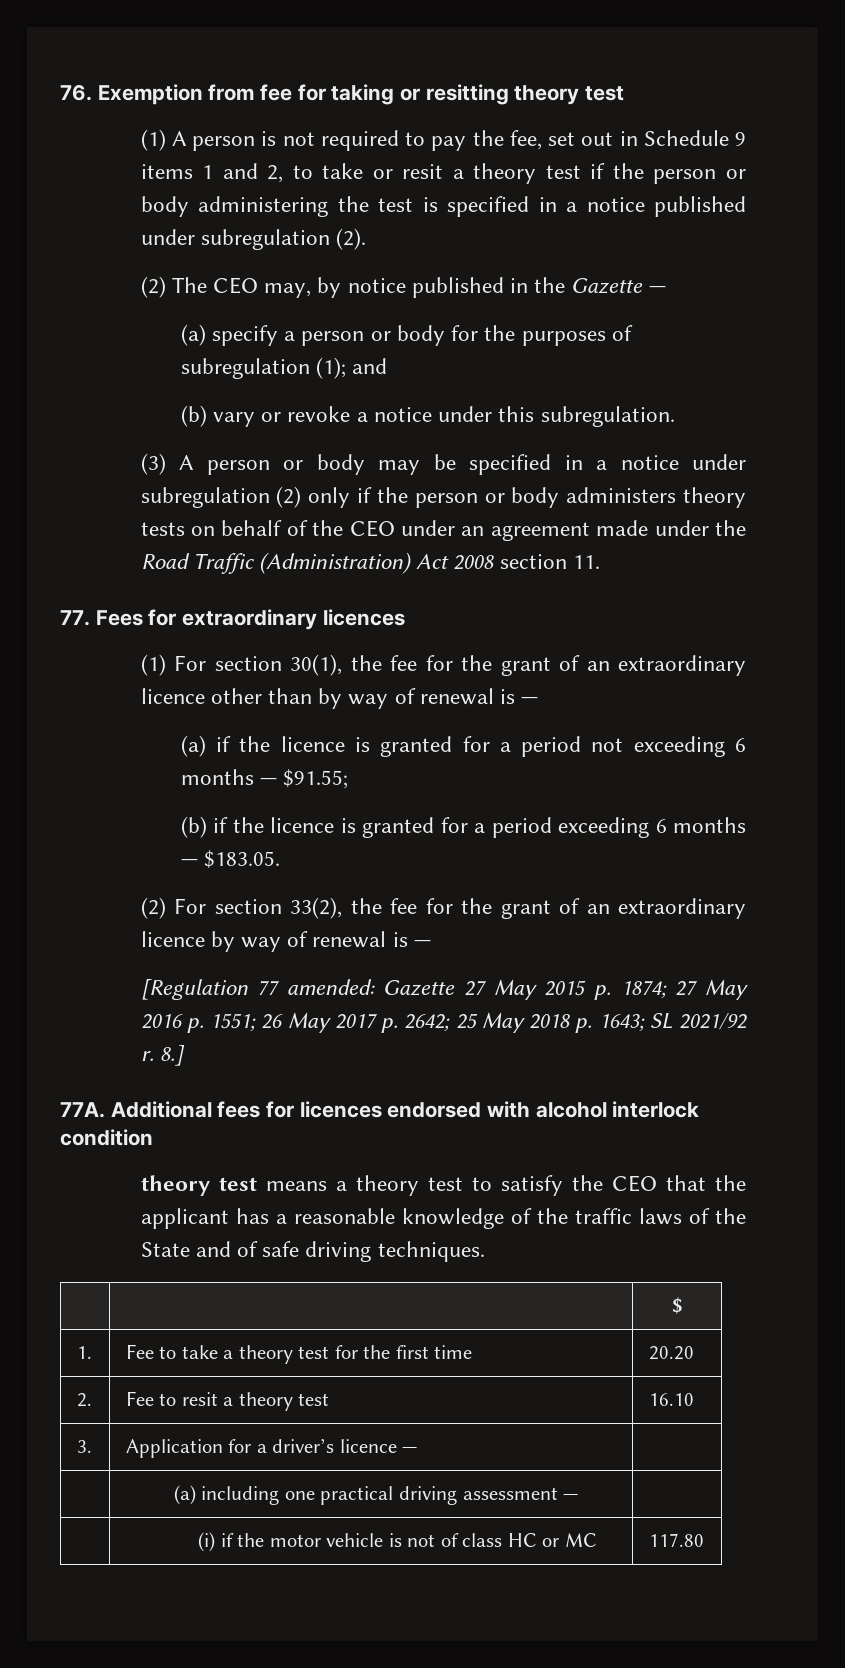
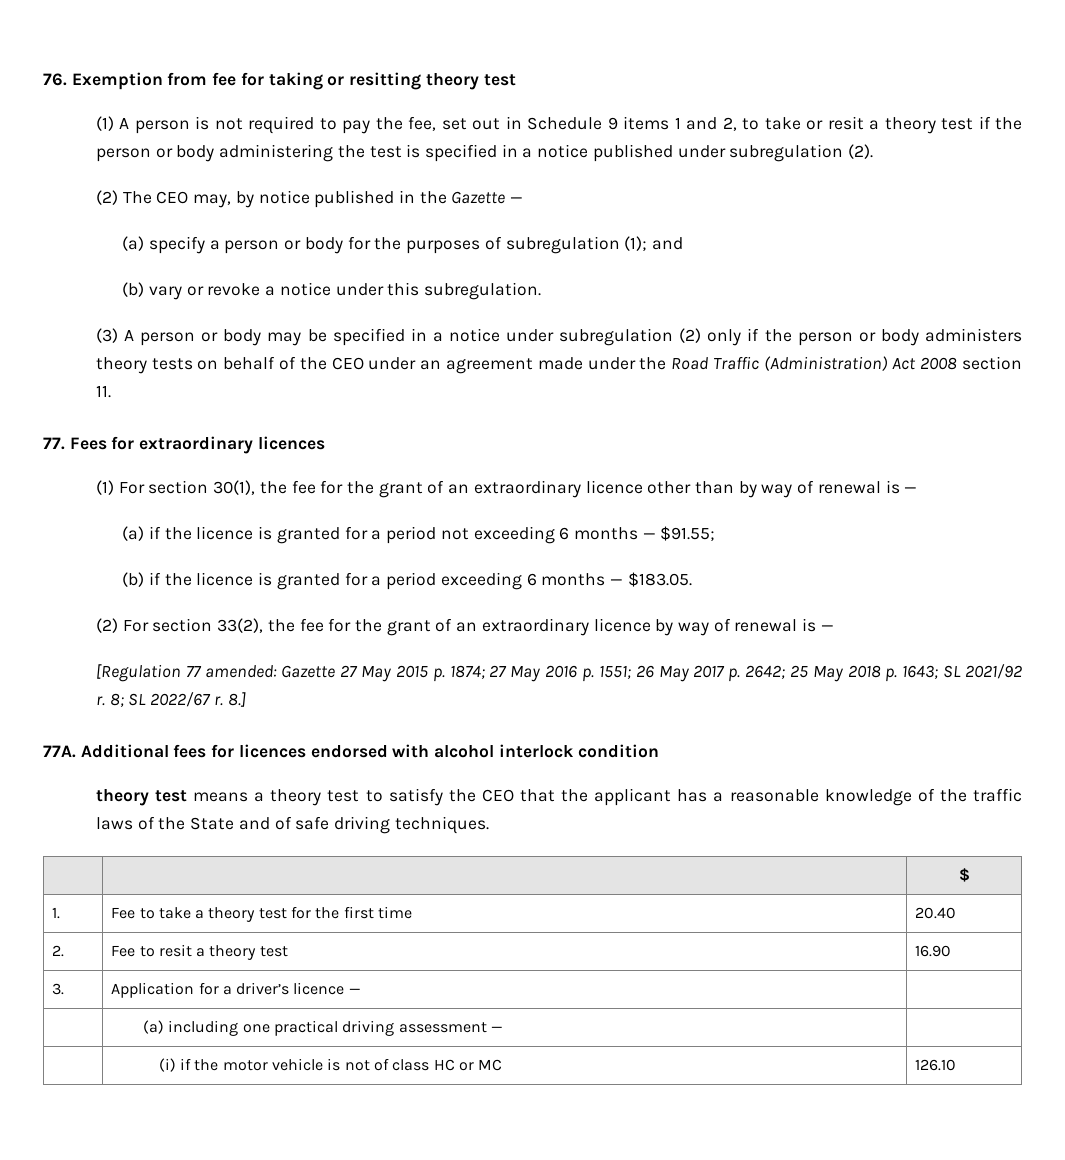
(154, 1056) none -> [109,692,223,707] 8; SL 2022/67 r.
[648,1346,694,1360] 20.20 -> [915,907,957,919] 20.40
[648,1393,694,1406] 16.10 -> [915,945,952,957] 16.90
[648,1533,704,1547] 117.80 -> [915,1059,957,1071] 126.10

